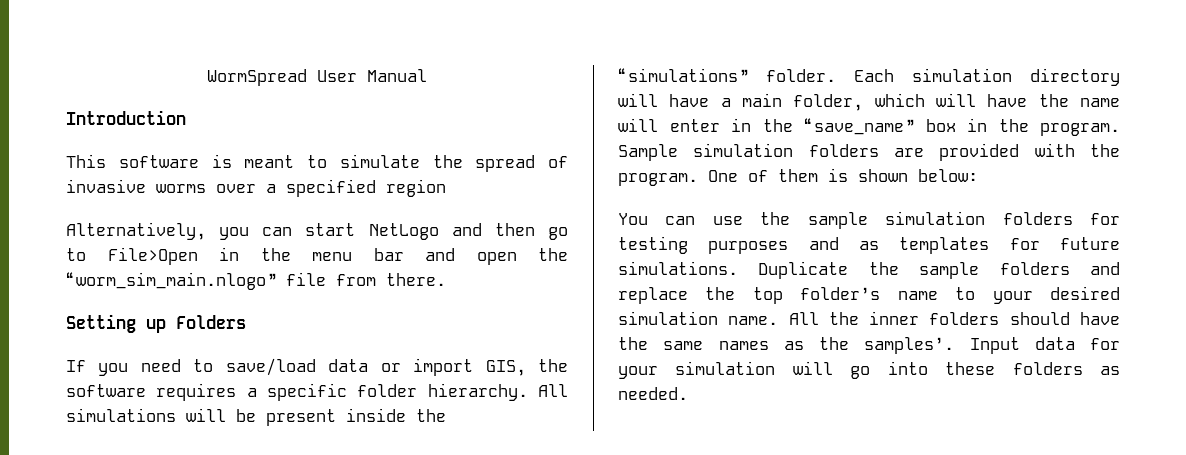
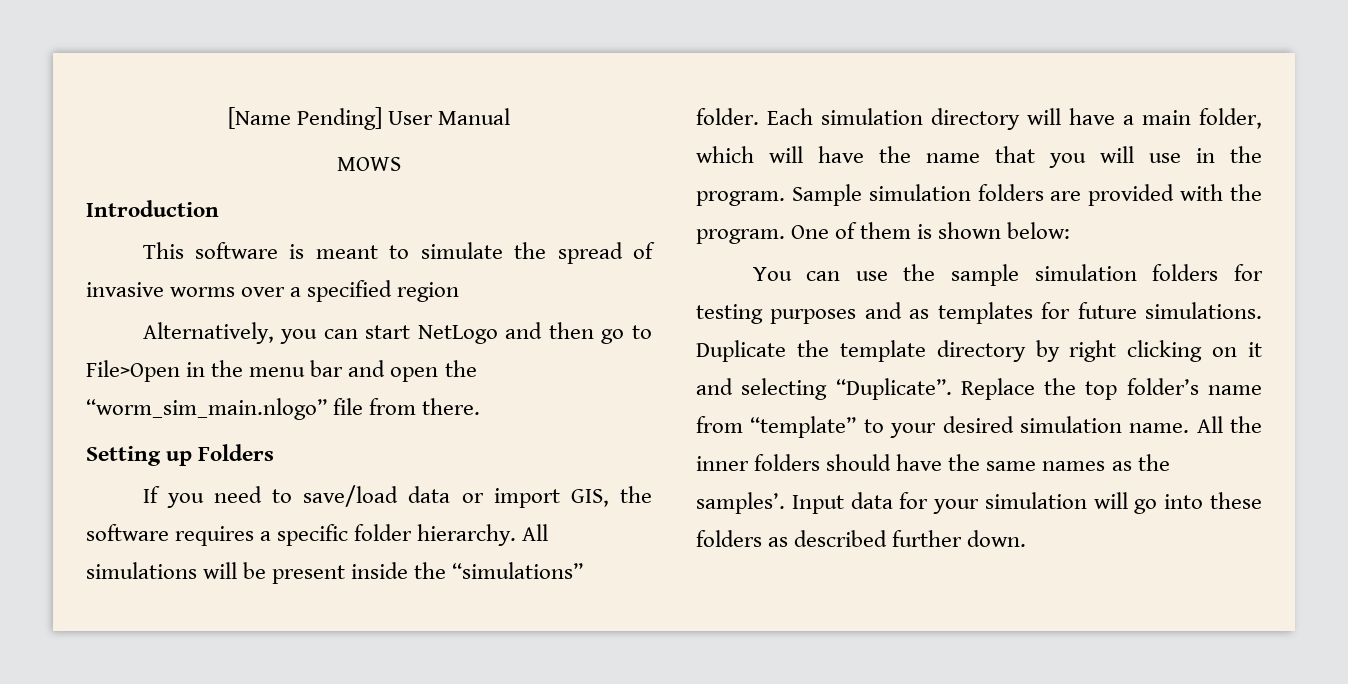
[207,69,307,86] WormSpread -> [227,107,382,130] [Name Pending]
(427, 75) none -> [337,157,401,171] // MOWS
[618,118,956,135] will enter in the “save_name” box -> [995,146,1181,168] that you will use
[919,262,1120,279] [618,287,688,304] sample folders and replace -> [839,340,1262,362] [696,378,1035,400] template directory by right clicking on it and selecting “Duplicate”. Replace
(938, 295) none -> [696,416,857,438] from “template”
[618,387,688,400] needed. -> [794,530,1027,547] described further down.

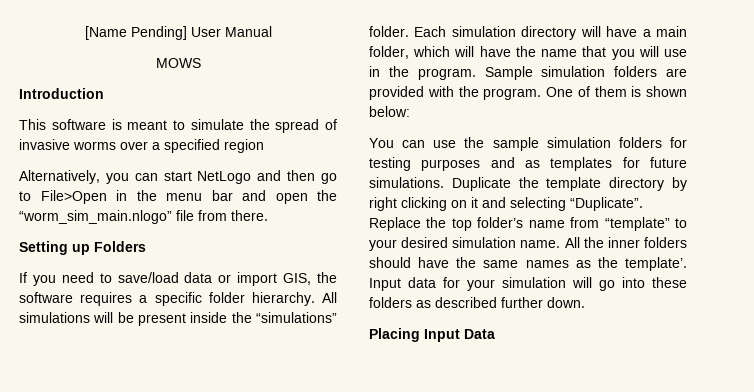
[696,492,785,514] samples’. -> [625,257,687,271] template’.
(1027, 538) none -> [369,328,495,342] // Placing Input Data

